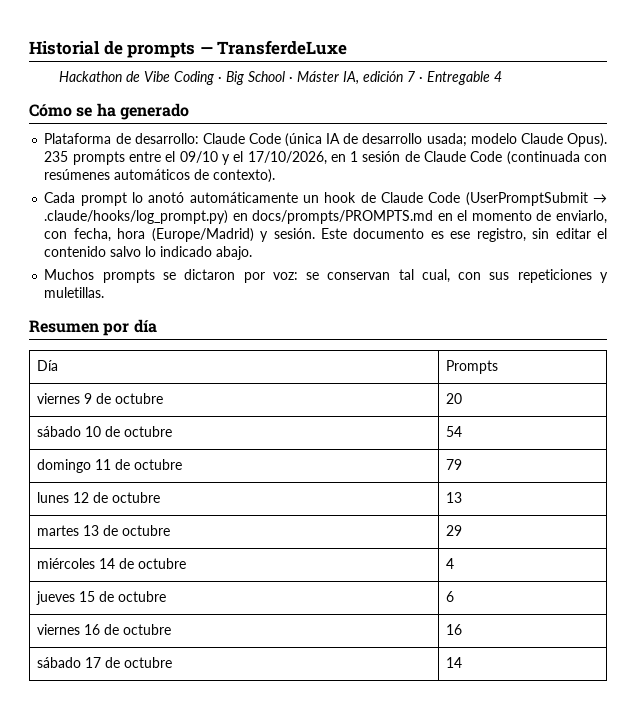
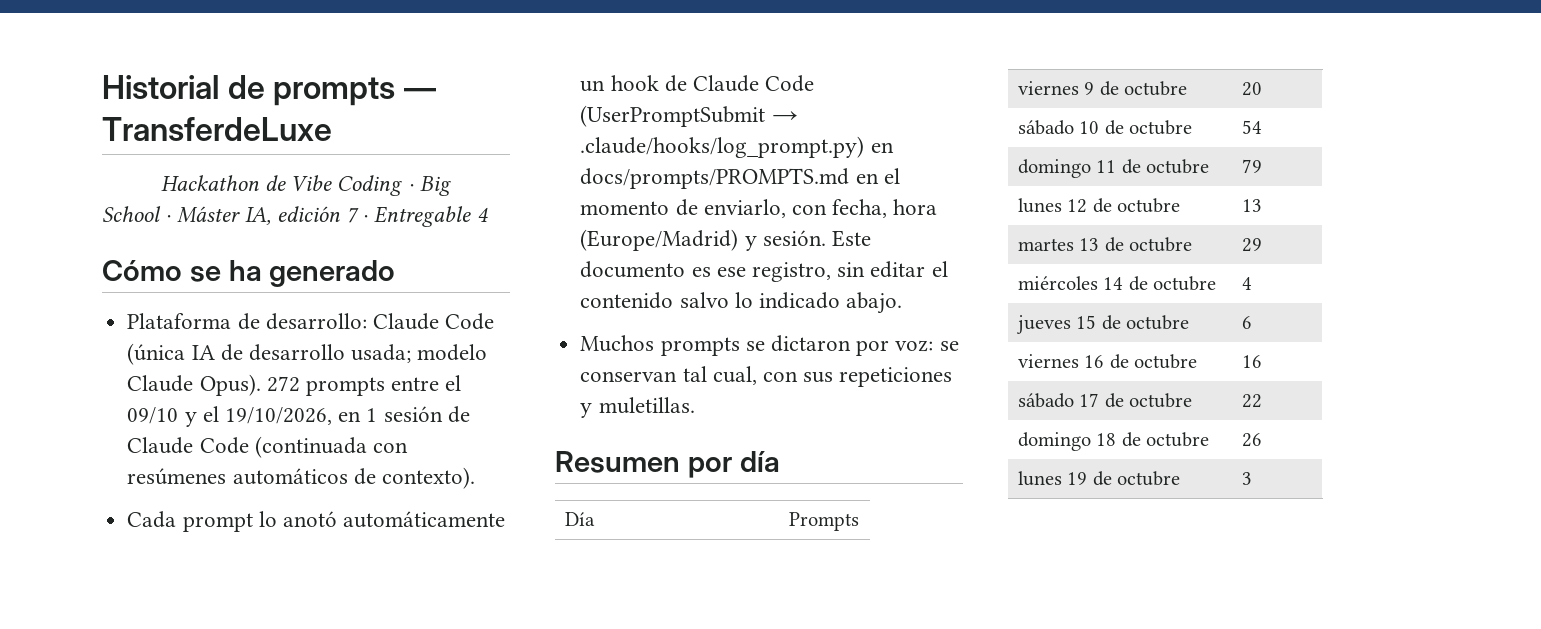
[44,151,69,162] 235 -> [266,376,300,392] 272
[247,151,327,165] 17/10/2026, -> [224,407,332,425] 19/10/2026,
[446,657,463,668] 14 -> [1241,394,1262,408] [1017,432,1210,451] [1241,433,1262,447] [1017,471,1181,486] [1241,472,1252,485] 22 // domingo 18 de octubre | 26 // lunes 19 de octubre | 3

